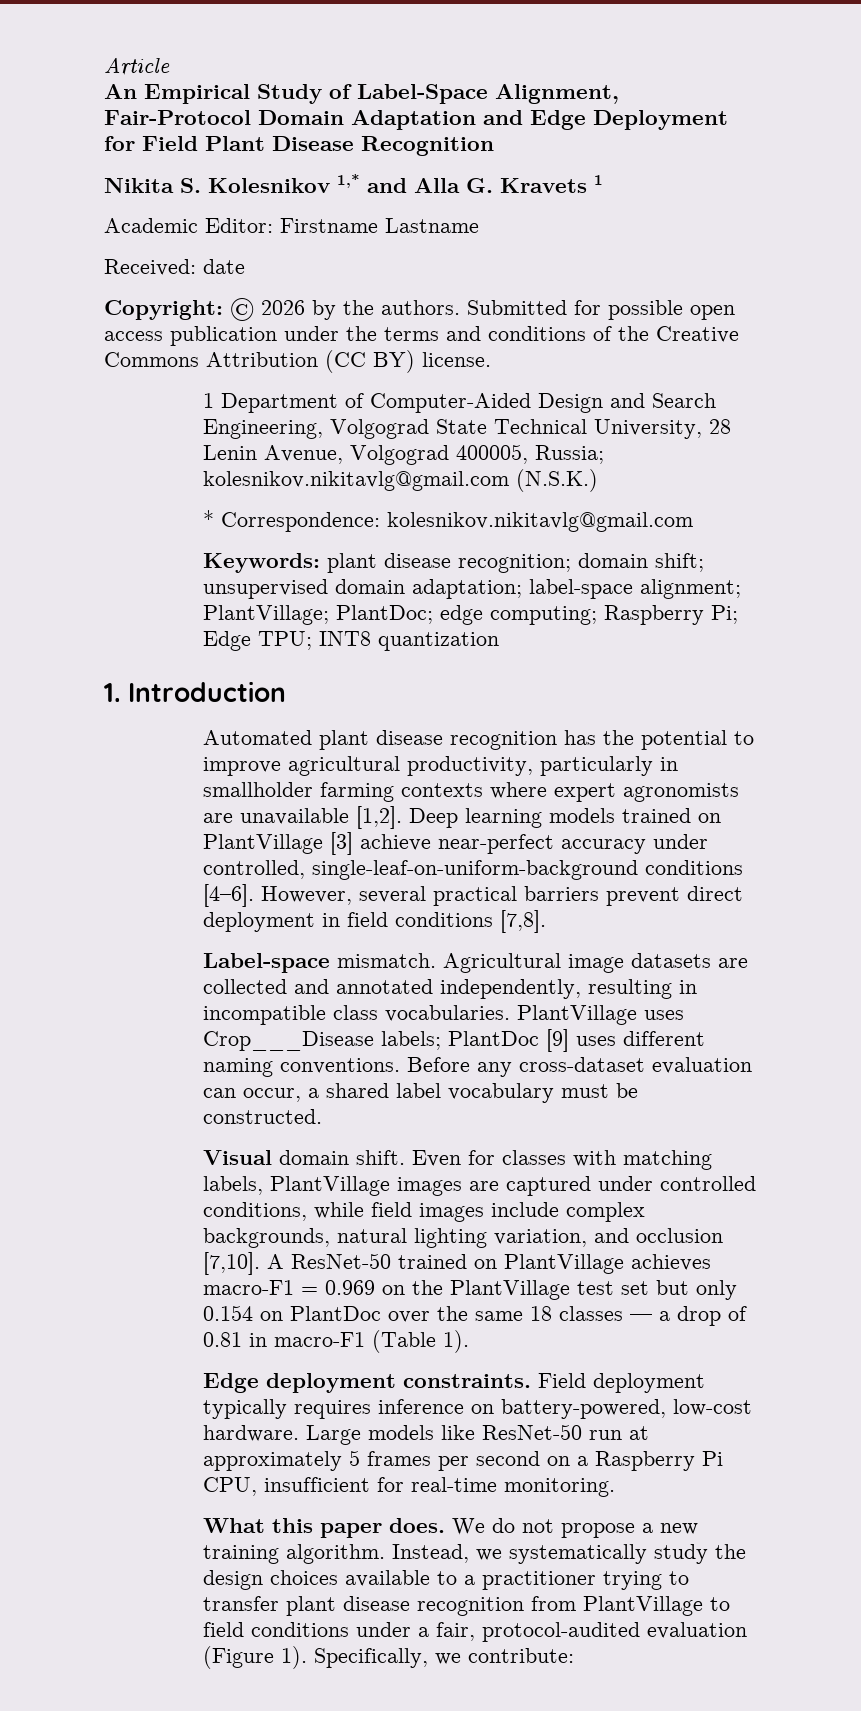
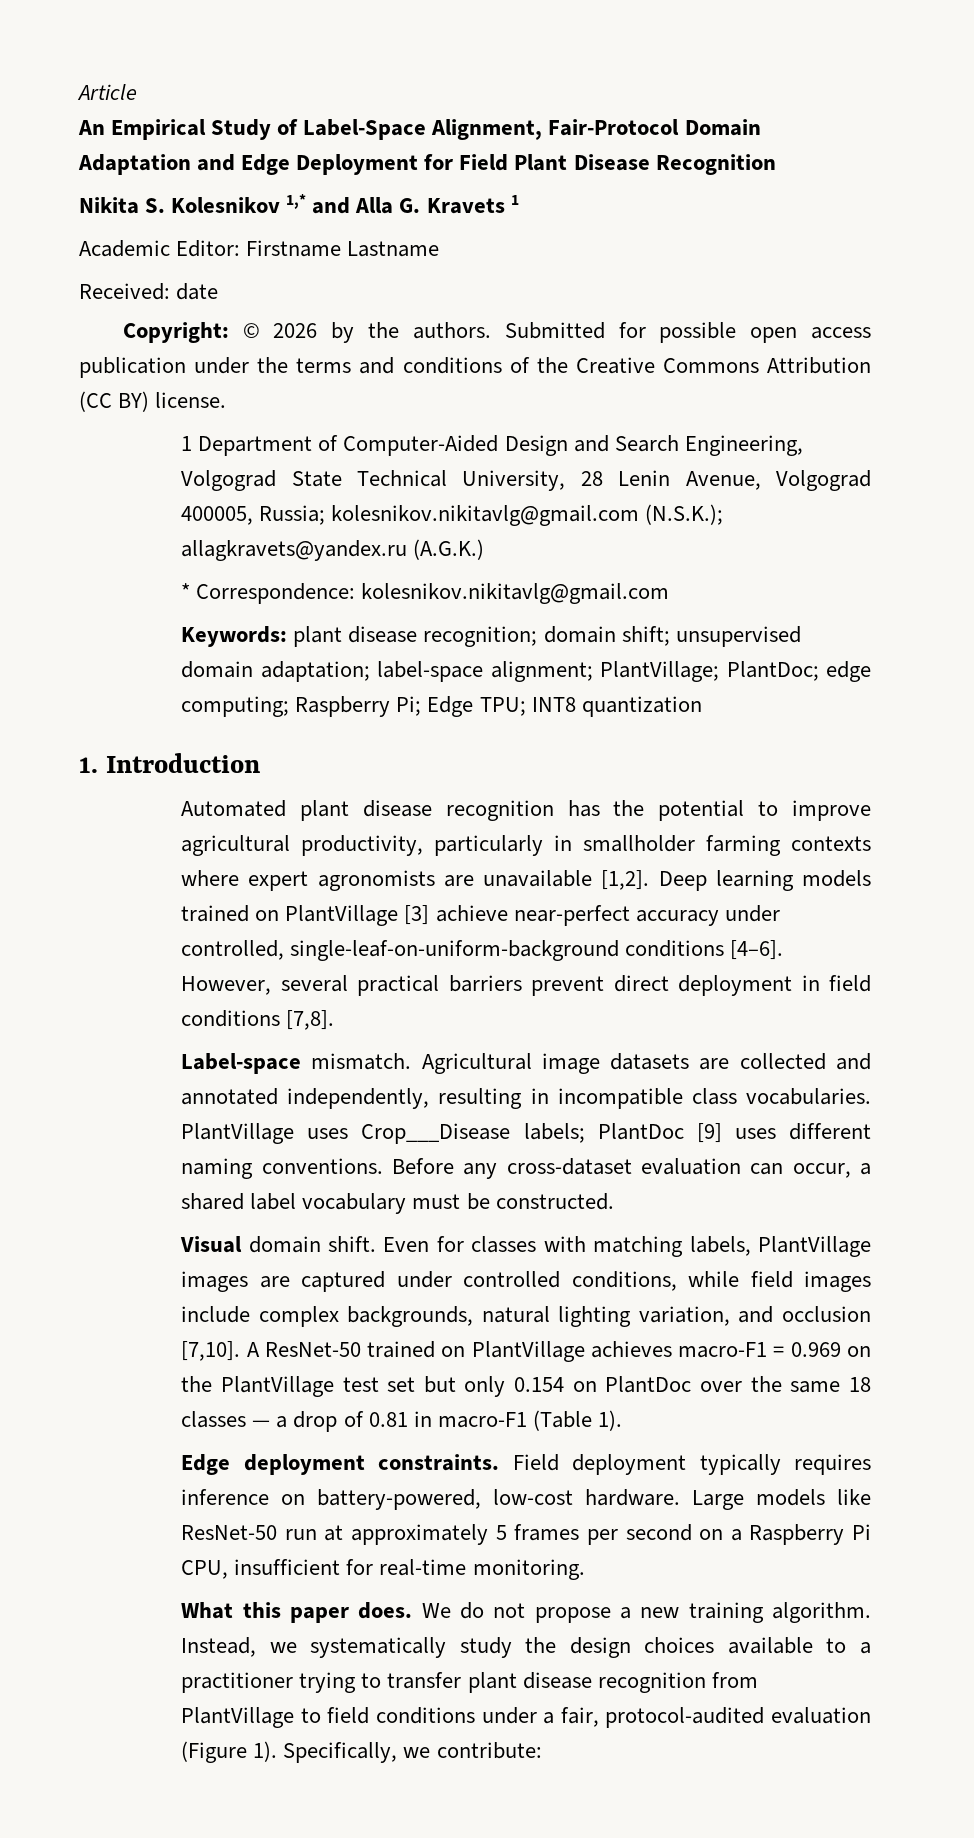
[515,469,598,492] (N.S.K.) -> [645,504,724,525] [181,539,485,561] (N.S.K.); allagkravets@yandex.ru (A.G.K.)

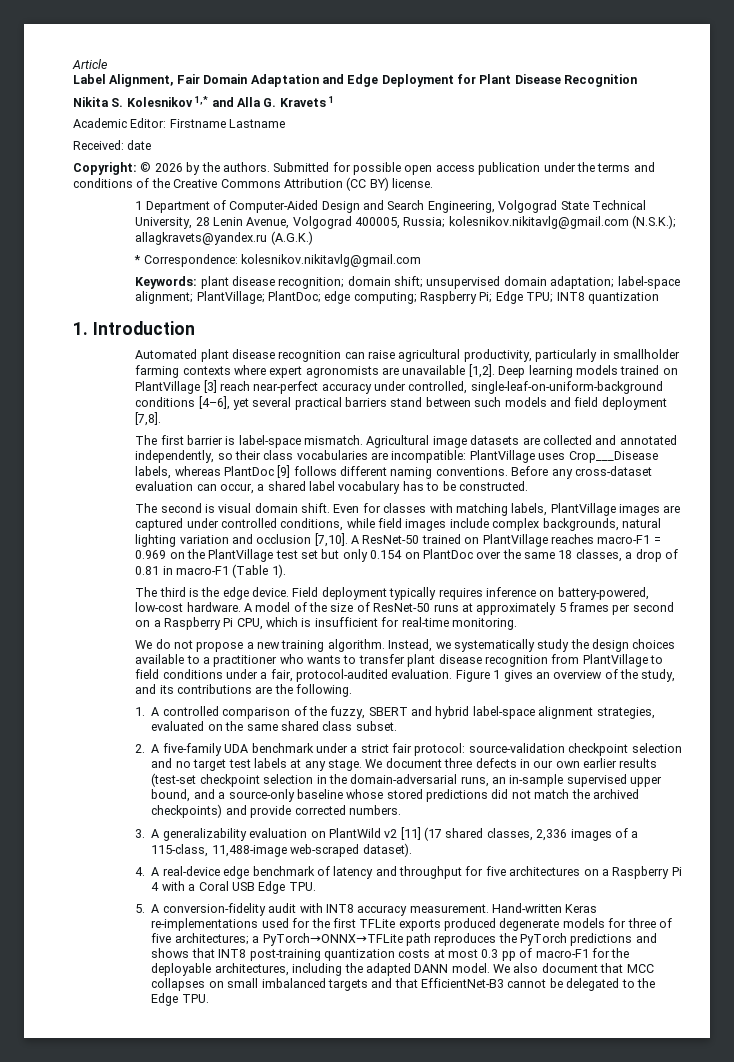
[78,119,680,140] An Empirical Study of Label-Space Alignment, Fair-Protocol -> [73,74,200,87] Label Alignment, Fair
[459,154,509,171] Field -> (476, 79) none
[567,800,871,821] has the potential to improve -> [344,350,396,359] can raise
[435,905,508,922] achieve -> [219,381,250,391] reach
[730,940,784,960] [181,976,272,995] [4–6]. However, -> [198,396,249,410] [4–6], yet
[531,975,871,996] [181,1010,335,1030] [181,1053,302,1074] prevent direct deployment in field conditions [7,8]. // Label-space -> [390,397,667,410] [135,412,162,426] [135,435,301,448] stand between such models and field deployment [7,8]. // The first barrier is label-space
[438,1088,872,1109] resulting in incompatible class vocabularies. -> [217,450,467,463] so their class vocabularies are incompatible:
[523,1123,585,1143] labels; -> [135,466,221,479] labels, whereas
[734,1128,776,1139] uses -> [293,466,337,476] follows
[412,1194,461,1209] must -> [402,481,440,491] has to
[180,1236,243,1253] Visual -> [135,503,252,513] The second is visual
[638,1306,730,1326] variation, -> [179,535,229,544] variation
[590,1341,672,1358] achieves -> [550,534,594,544] reaches
[181,1411,271,1428] classes — -> [575,549,622,562] classes,
[181,1454,500,1475] Edge deployment constraints. -> [135,587,290,600] The third is the edge device.
[692,1489,871,1510] [181,1525,317,1540] Large models like ResNet-50 run -> [243,602,459,612] A model of the size of ResNet-50 runs
(229, 1569) none -> [266,617,312,627] which is
[181,1602,413,1623] What this paper does. -> (517, 624) none
[299,1672,357,1693] trying -> [279,654,342,664] who wants
[770,1707,871,1724] [181,1741,542,1763] evaluation (Figure 1). Specifically, we contribute: -> [391,669,676,682] [135,684,353,697] [135,706,655,719] [151,721,397,731] [135,743,682,756] [151,758,658,771] [151,773,663,787] [151,789,639,802] [151,804,401,818] [135,827,639,841] [151,843,412,857] [135,866,682,879] [151,881,316,894] [135,903,598,916] [151,918,672,931] [151,933,657,946] [151,948,630,961] [151,963,654,976] [151,978,655,991] [151,993,209,1006] evaluation. Figure 1 gives an overview of the study, and its contributions are the following. // 1. A controlled comparison of the fuzzy, SBERT and hybrid label-space alignment strategies, evaluated on the same shared class subset. // 2. A five-family UDA benchmark under a strict fair protocol: source-validation checkpoint selection and no target test labels at any stage. We document three defects in our own earlier results (test-set checkpoint selection in the domain-adversarial runs, an in-sample supervised upper bound, and a source-only baseline whose stored predictions did not match the archived checkpoints) and provide corrected numbers. // 3. A generalizability evaluation on PlantWild v2 [11] (17 shared classes, 2,336 images of a 115-class, 11,488-image web-scraped dataset). // 4. A real-device edge benchmark of latency and throughput for five architectures on a Raspberry Pi 4 with a Coral USB Edge TPU. // 5. A conversion-fidelity audit with INT8 accuracy measurement. Hand-written Keras re-implementations used for the first TFLite exports produced degenerate models for three of five architectures; a PyTorch→ONNX→TFLite path reproduces the PyTorch predictions and shows that INT8 post-training quantization costs at most 0.3 pp of macro-F1 for the deployable architectures, including the adapted DANN model. We also document that MCC collapses on small imbalanced targets and that EfficientNet-B3 cannot be delegated to the Edge TPU.

